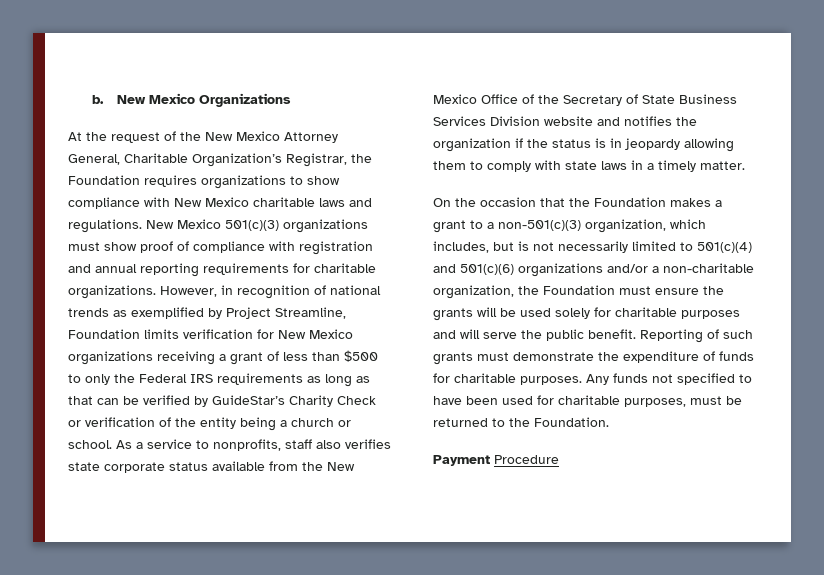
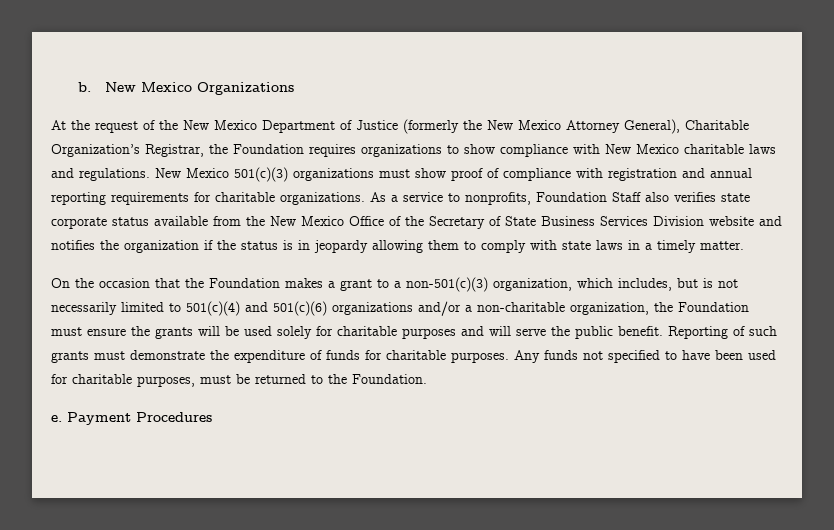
[284,132,338,143] [68,154,120,165] Attorney General, -> [262,119,680,134] Department of Justice (formerly the New Mexico Attorney General),
[160,285,381,299] [68,307,346,319] [68,329,353,339] [68,350,378,365] [68,373,370,387] [68,395,376,407] [68,417,351,431] [68,440,112,449] However, in recognition of national trends as exemplified by Project Streamline, Foundation limits verification for New Mexico organizations receiving a grant of less than $500 to only the Federal IRS requirements as long as that can be verified by GuideStar’s Charity Check or verification of the entity being a church or school. -> (365, 198) none
[285,439,312,449] staff -> [536,192,641,202] Foundation Staff
[433,455,559,466] Payment Procedure -> [51,412,212,425] e. Payment Procedures

